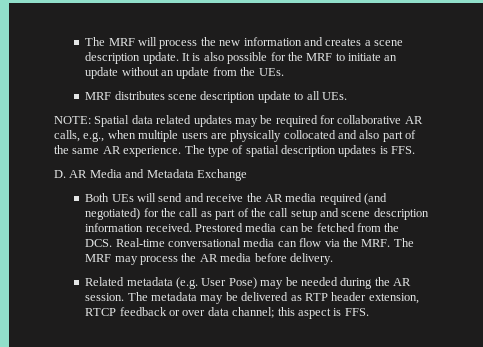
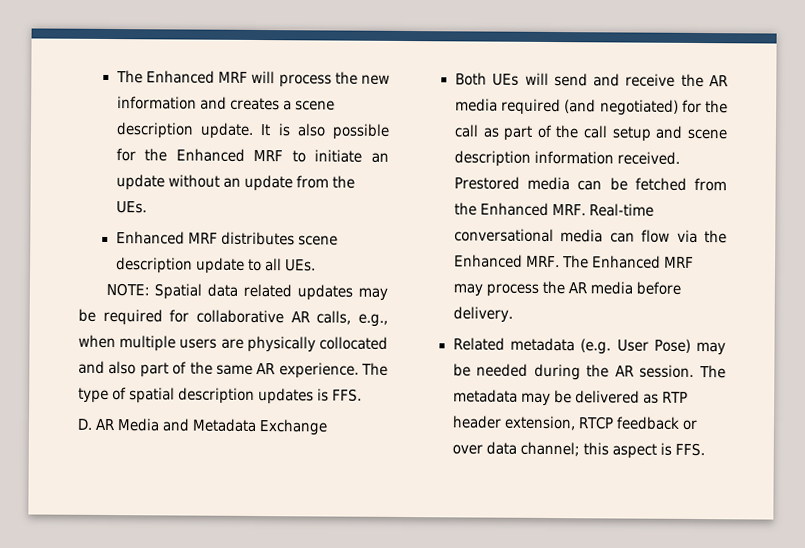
[85,37,106,46] The -> [115,70,216,84] The Enhanced
(303, 56) none -> [175,148,245,162] Enhanced
(284, 72) none -> [115,231,185,245] Enhanced
[85,239,113,247] DCS. -> [479,202,587,216] Enhanced MRF.
(358, 242) none -> [453,254,523,268] Enhanced
(414, 242) none -> [592,255,662,269] Enhanced

